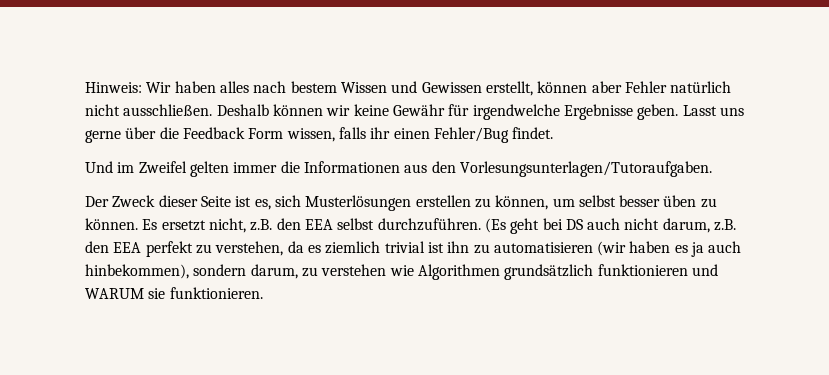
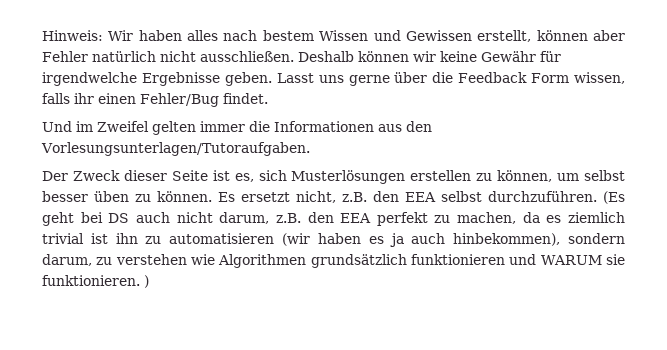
[215,241,284,256] verstehen, -> [457,212,517,224] machen,
(263, 293) none -> [144,275,149,288] )

